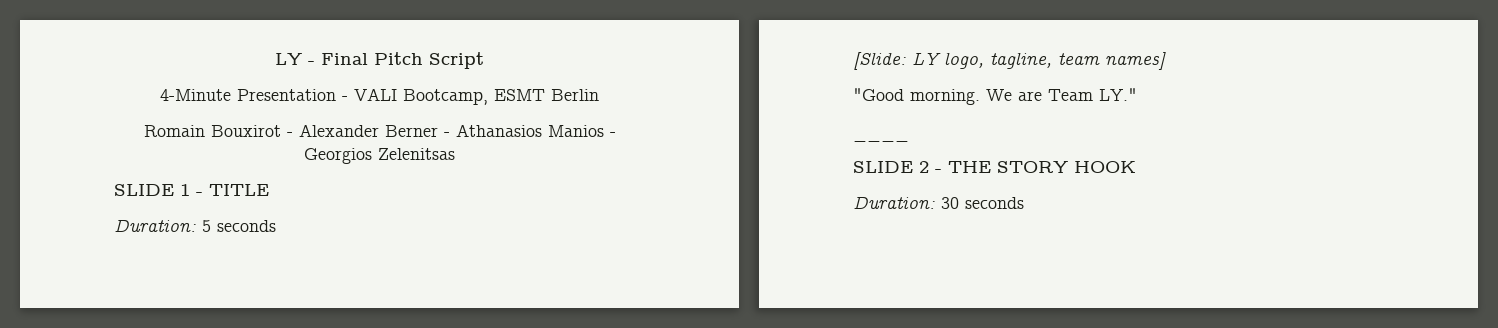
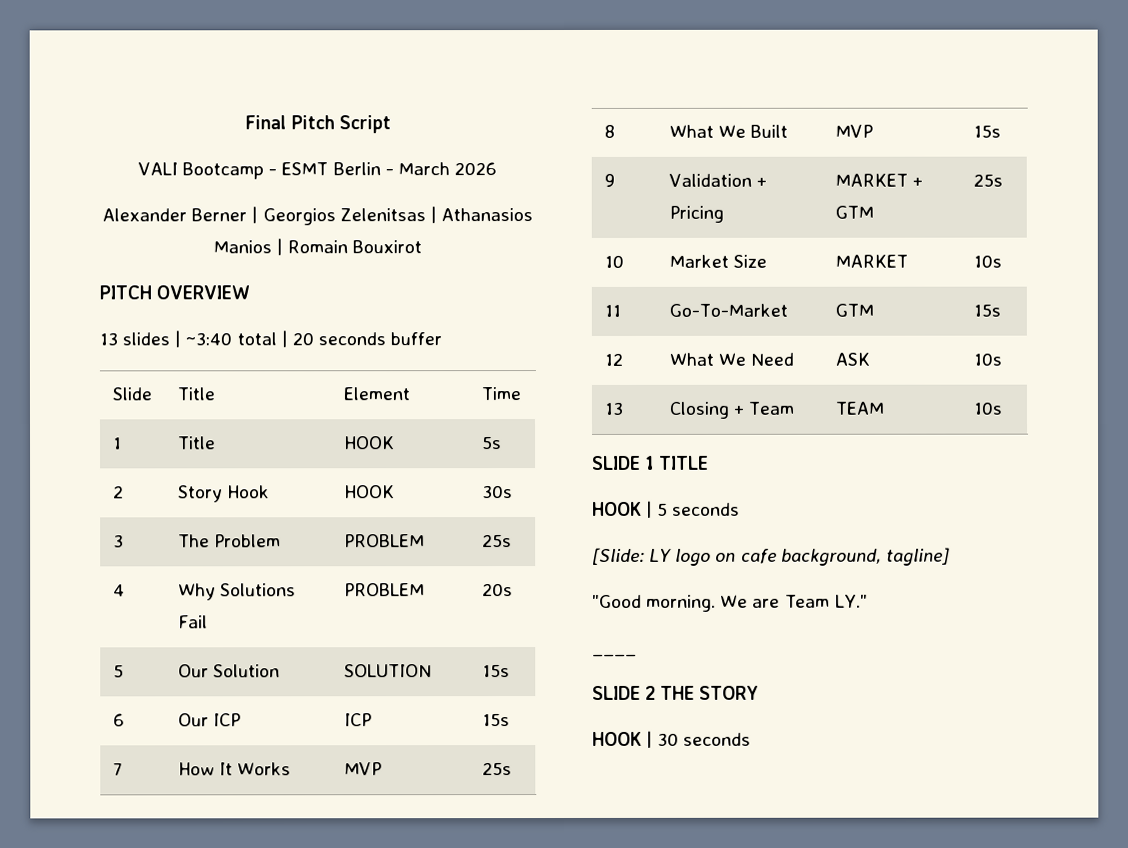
[275,53,315,65] LY - -> (244, 122) none
[160,88,599,105] [143,124,616,137] [304,148,455,164] 4-Minute Presentation - VALI Bootcamp, ESMT Berlin // Romain Bouxirot - Alexander Berner - Athanasios Manios - Georgios Zelenitsas -> [138,162,497,180] [102,206,533,226] [212,238,423,256] [99,285,251,300] [99,330,443,348] [111,387,152,401] [176,387,215,401] [342,387,410,401] [480,387,521,401] [112,437,122,450] [177,436,216,450] [343,436,395,450] [481,436,502,450] [112,485,124,499] [177,485,271,503] [343,485,395,499] [481,485,513,499] [112,534,124,548] [177,534,282,548] [343,534,425,548] [481,534,512,548] [112,584,125,597] [177,583,297,601] [177,615,208,629] [343,583,425,597] [481,583,513,597] [112,664,124,678] [177,664,281,678] [343,664,432,678] [481,664,510,678] [112,713,125,727] [177,713,242,727] [343,713,372,727] [481,713,510,727] [112,762,123,776] [177,762,292,776] [343,762,382,776] [481,762,512,776] [603,124,615,138] [668,124,789,138] [834,124,873,138] [972,124,1001,138] [603,173,615,187] [668,173,767,187] [668,205,724,223] [834,173,924,187] [834,205,874,219] [972,173,1003,187] [603,254,624,268] [668,254,768,268] [834,254,908,268] [972,254,1002,268] [603,304,621,317] [668,303,788,317] [834,303,874,317] [972,303,1001,317] [603,352,623,366] [668,352,795,366] [834,352,870,366] [972,352,1002,366] [603,401,623,415] [668,401,795,419] [834,401,884,415] [972,401,1002,415] VALI Bootcamp - ESMT Berlin - March 2026 // Alexander Berner | Georgios Zelenitsas | Athanasios Manios | Romain Bouxirot // PITCH OVERVIEW // 13 slides | ~3:40 total | 20 seconds buffer // Slide | Title | Element | Time // 1 | Title | HOOK | 5s // 2 | Story Hook | HOOK | 30s // 3 | The Problem | PROBLEM | 25s // 4 | Why Solutions Fail | PROBLEM | 20s // 5 | Our Solution | SOLUTION | 15s // 6 | Our ICP | ICP | 15s // 7 | How It Works | MVP | 25s // 8 | What We Built | MVP | 15s // 9 | Validation + Pricing | MARKET + GTM | 25s // 10 | Market Size | MARKET | 10s // 11 | Go-To-Market | GTM | 15s // 12 | What We Need | ASK | 10s // 13 | Closing + Team | TEAM | 10s
[196,192,203,196] - -> (656, 462) none
[114,219,196,232] Duration: -> [592,500,654,518] HOOK |
[944,52,1166,70] logo, tagline, team names] -> [675,547,950,566] logo on cafe background, tagline]
[935,169,942,173] - -> (657, 692) none
[1074,161,1136,173] [853,196,935,209] HOOK // Duration: -> [592,730,654,748] // HOOK |

